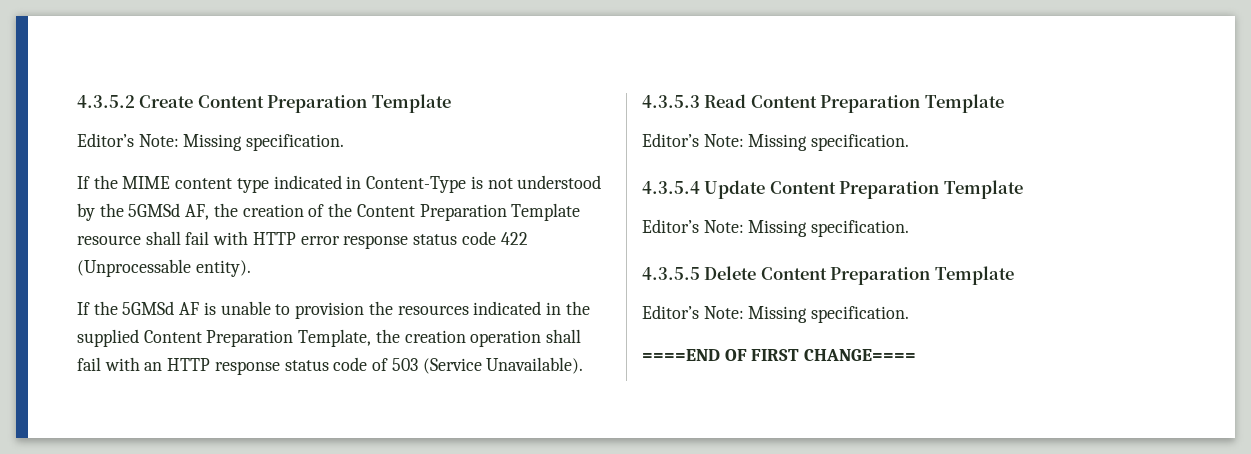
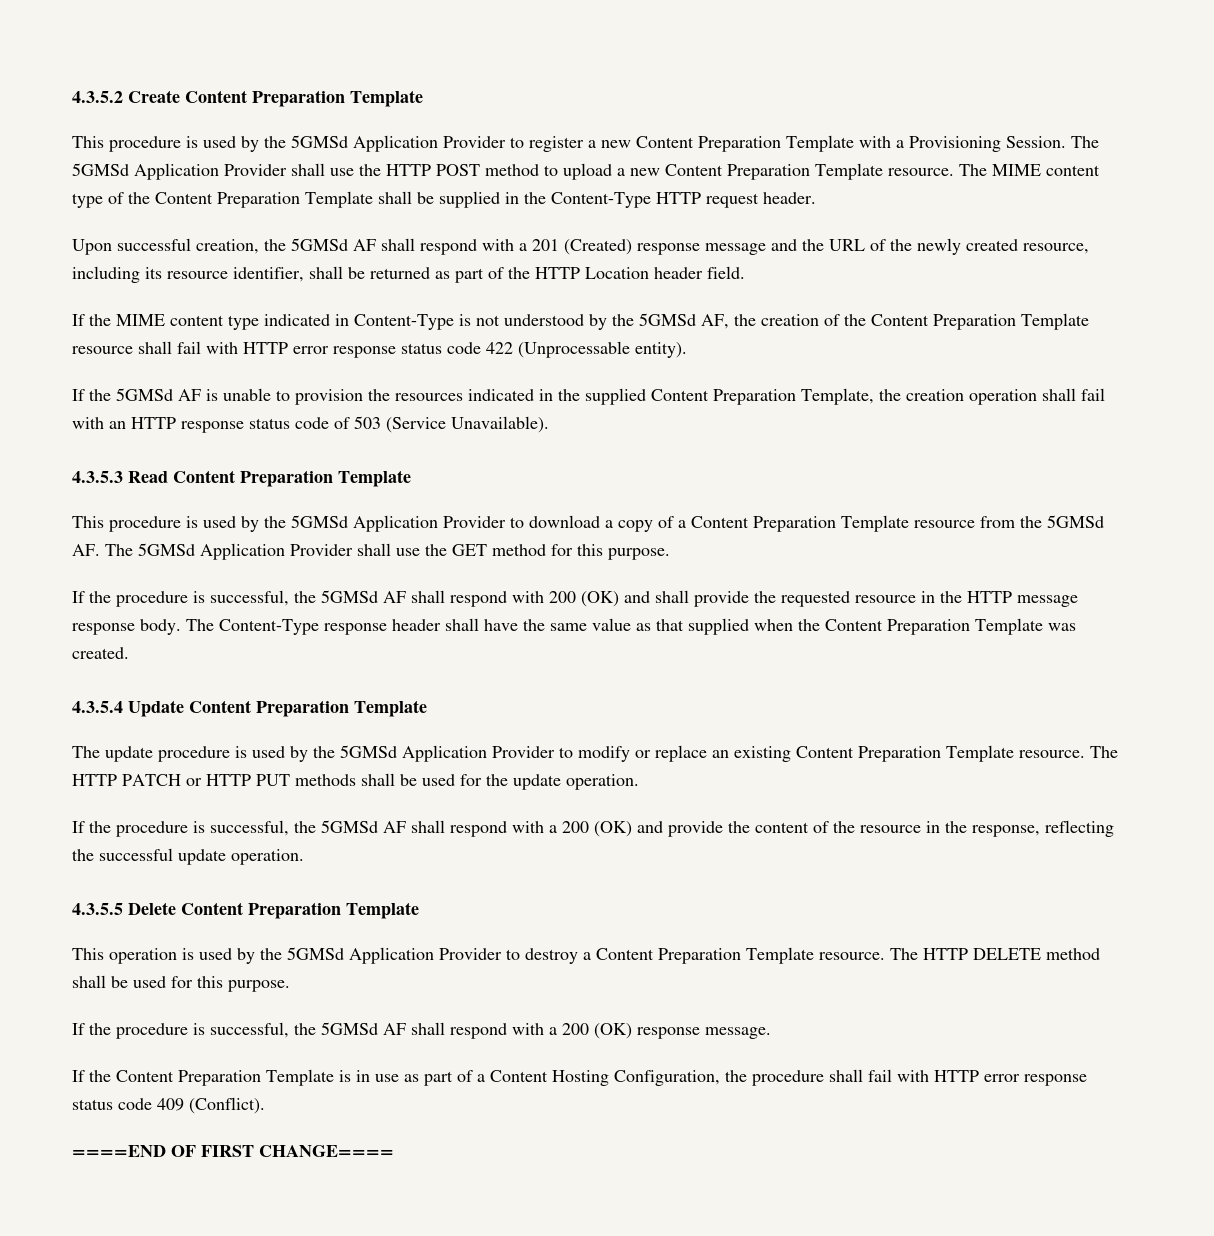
[77,133,345,151] Editor’s Note: Missing specification. -> [72,135,1099,152] [72,163,1100,180] [72,191,816,208] [72,238,1089,255] [72,266,745,283] This procedure is used by the 5GMSd Application Provider to register a new Content Preparation Template with a Provisioning Session. The 5GMSd Application Provider shall use the HTTP POST method to upload a new Content Preparation Template resource. The MIME content type of the Content Preparation Template shall be supplied in the Content-Type HTTP request header. // Upon successful creation, the 5GMSd AF shall respond with a 201 (Created) response message and the URL of the newly created resource, including its resource identifier, shall be returned as part of the HTTP Location header field.
[642,133,910,151] Editor’s Note: Missing specification. -> [72,515,1104,532] [72,543,670,560] [72,590,1078,607] [72,618,1076,635] [72,647,129,659] This procedure is used by the 5GMSd Application Provider to download a copy of a Content Preparation Template resource from the 5GMSd AF. The 5GMSd Application Provider shall use the GET method for this purpose. // If the procedure is successful, the 5GMSd AF shall respond with 200 (OK) and shall provide the requested resource in the HTTP message response body. The Content-Type response header shall have the same value as that supplied when the Content Preparation Template was created.
[642,219,910,237] Editor’s Note: Missing specification. -> [72,745,1118,762] [72,773,639,790] [72,820,1114,837] [72,848,304,865] The update procedure is used by the 5GMSd Application Provider to modify or replace an existing Content Preparation Template resource. The HTTP PATCH or HTTP PUT methods shall be used for the update operation. // If the procedure is successful, the 5GMSd AF shall respond with a 200 (OK) and provide the content of the resource in the response, reflecting the successful update operation.
[642,305,910,323] Editor’s Note: Missing specification. -> [72,947,1100,964] [72,975,290,992] [72,1022,771,1039] [72,1069,1087,1086] [72,1097,265,1114] This operation is used by the 5GMSd Application Provider to destroy a Content Preparation Template resource. The HTTP DELETE method shall be used for this purpose. // If the procedure is successful, the 5GMSd AF shall respond with a 200 (OK) response message. // If the Content Preparation Template is in use as part of a Content Hosting Configuration, the procedure shall fail with HTTP error response status code 409 (Conflict).

